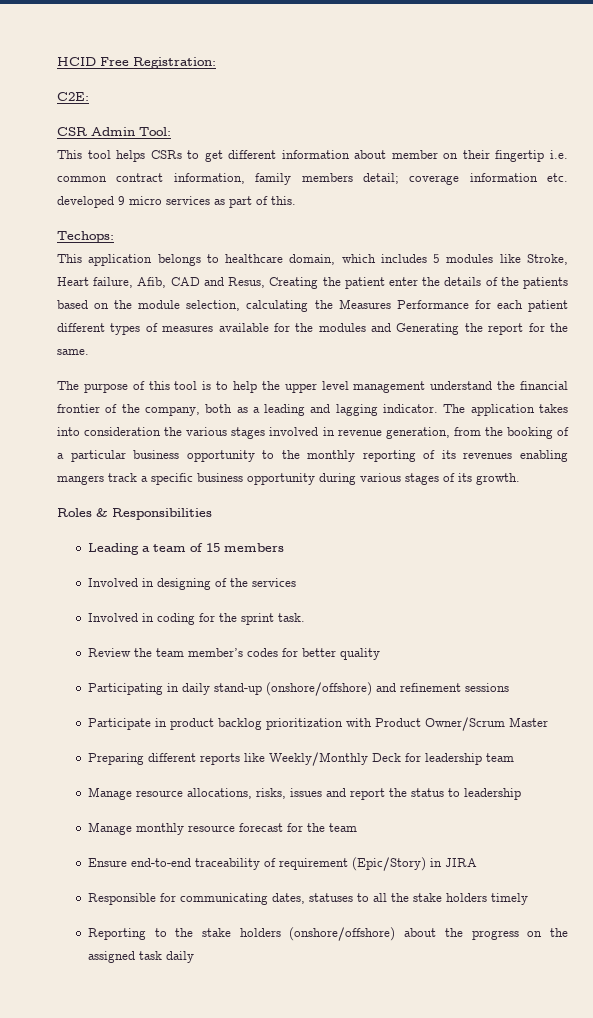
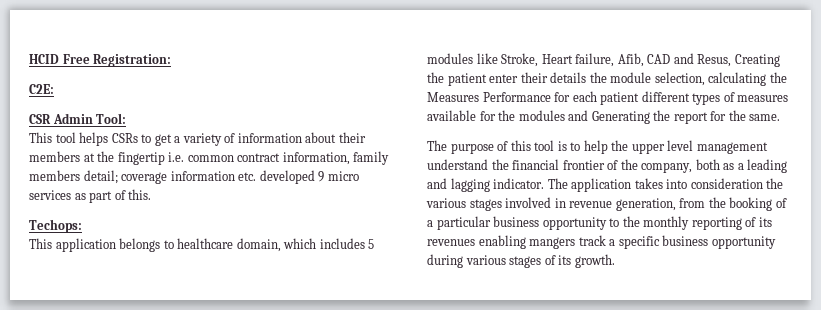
[228,150,490,159] different information about member on their -> [174,132,366,146] [29,151,115,162] a variety of information about their members at the
[422,277,569,289] [57,300,110,309] the details of the patients based on -> [520,72,587,83] their details
[57,508,212,520] [87,543,284,555] [87,578,296,590] [87,613,305,625] [87,648,380,660] [87,682,509,696] [87,717,548,731] [87,752,514,766] [87,787,521,800] [87,822,357,835] [87,857,477,871] [87,893,528,905] [87,927,568,941] [87,951,194,963] // Roles & Responsibilities // Leading a team of 15 members // Involved in designing of the services // Involved in coding for the sprint task. // Review the team member’s codes for better quality // Participating in daily stand-up (onshore/offshore) and refinement sessions // Participate in product backlog prioritization with Product Owner/Scrum Master // Preparing different reports like Weekly/Monthly Deck for leadership team // Manage resource allocations, risks, issues and report the status to leadership // Manage monthly resource forecast for the team // Ensure end-to-end traceability of requirement (Epic/Story) in JIRA // Responsible for communicating dates, statuses to all the stake holders timely // Reporting to the stake holders (onshore/offshore) about the progress on the assigned task daily -> (615, 261) none

